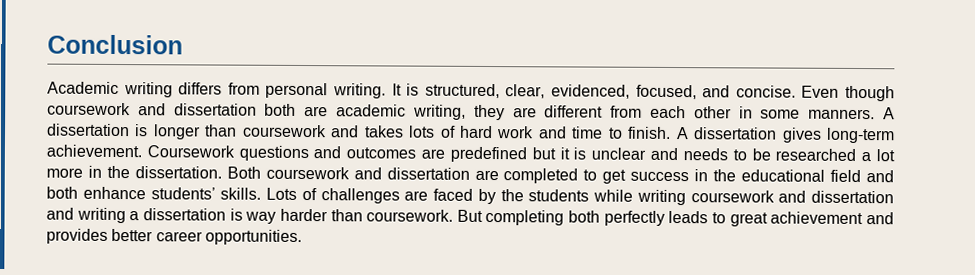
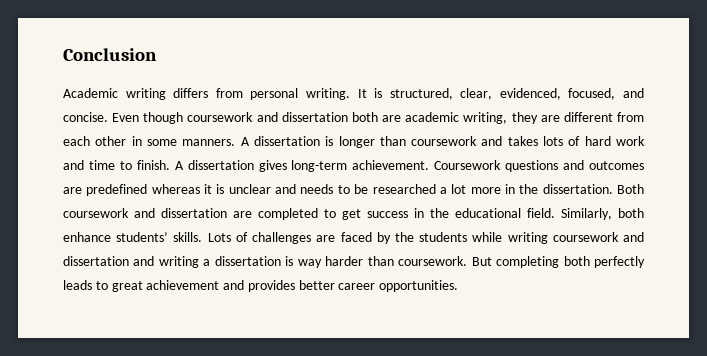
[531,147,556,160] but -> [151,184,200,194] whereas
[830,169,895,183] field and -> [527,208,612,220] field. Similarly,

